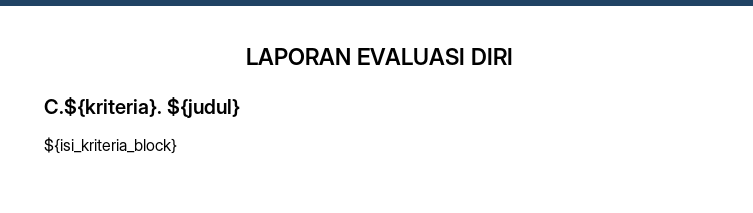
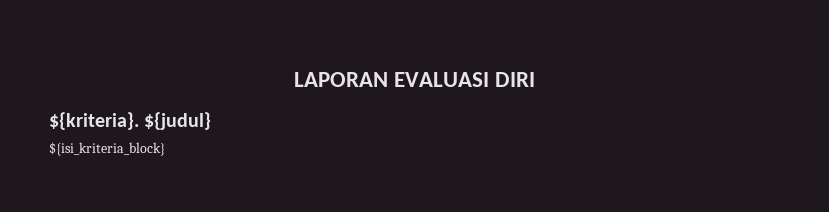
[44,97,162,117] C.${kriteria}. -> [49,112,139,130] ${kriteria}.

